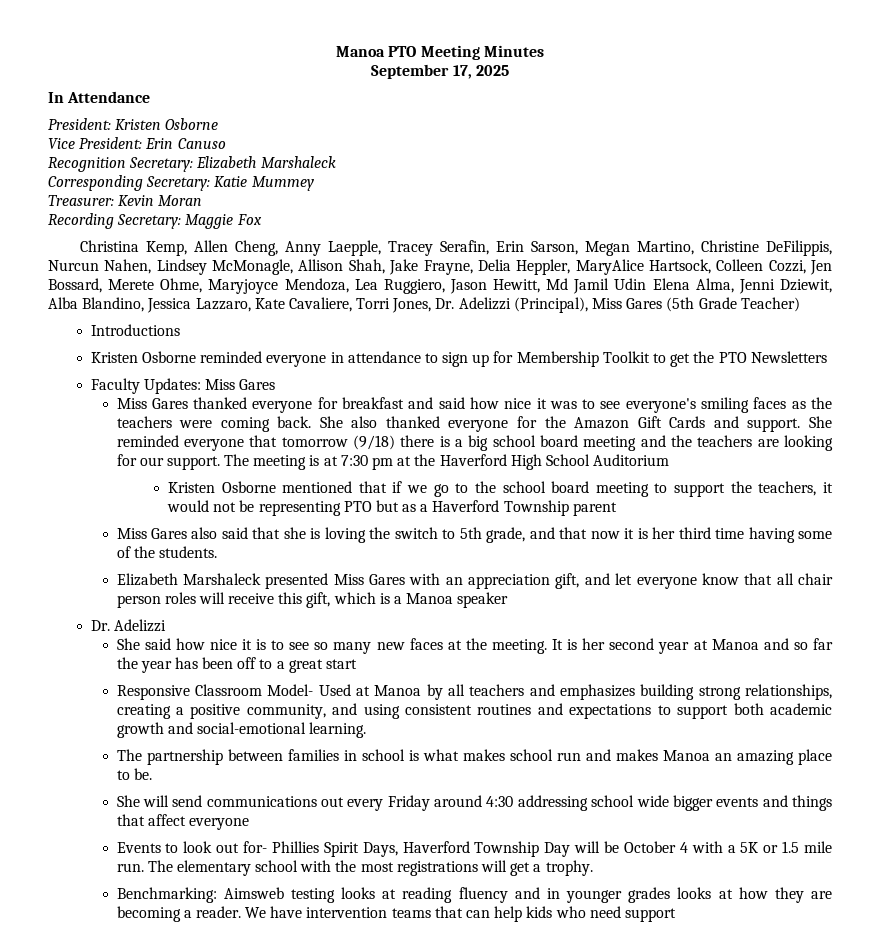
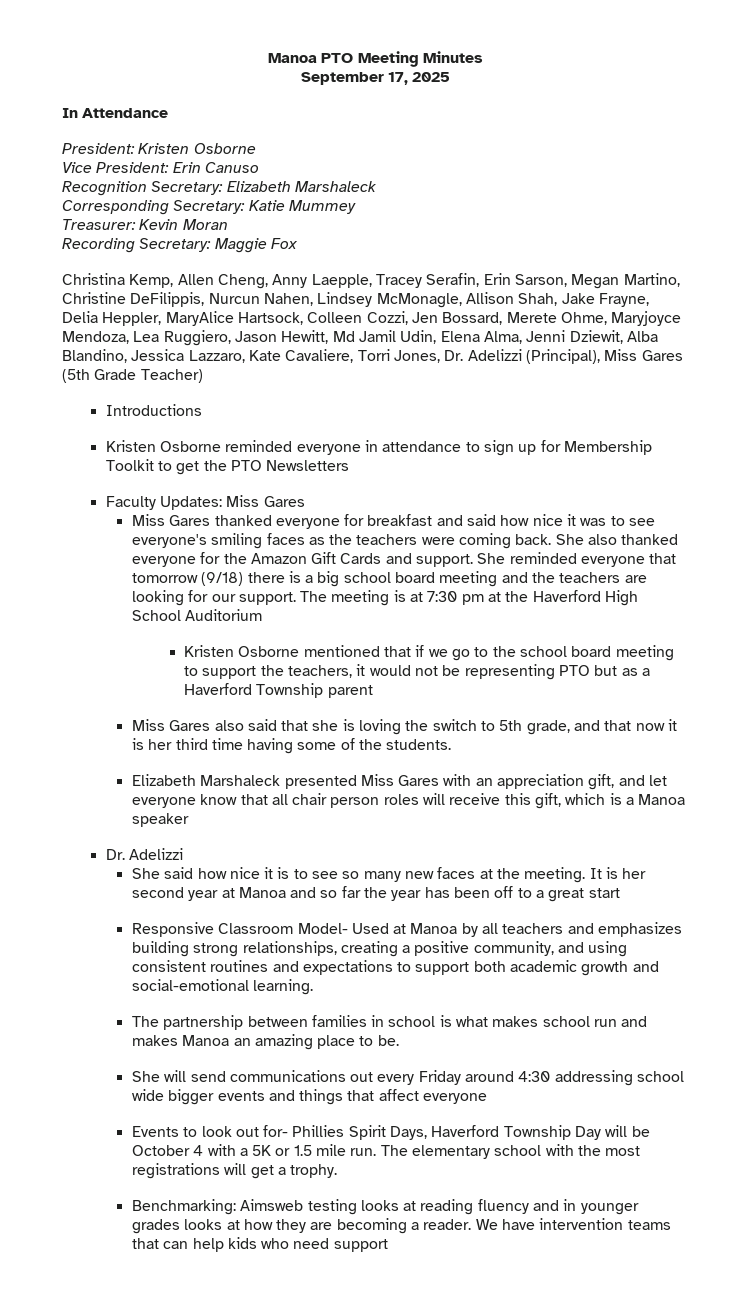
[614,278,647,290] Udin -> [400,330,437,344] Udin,

